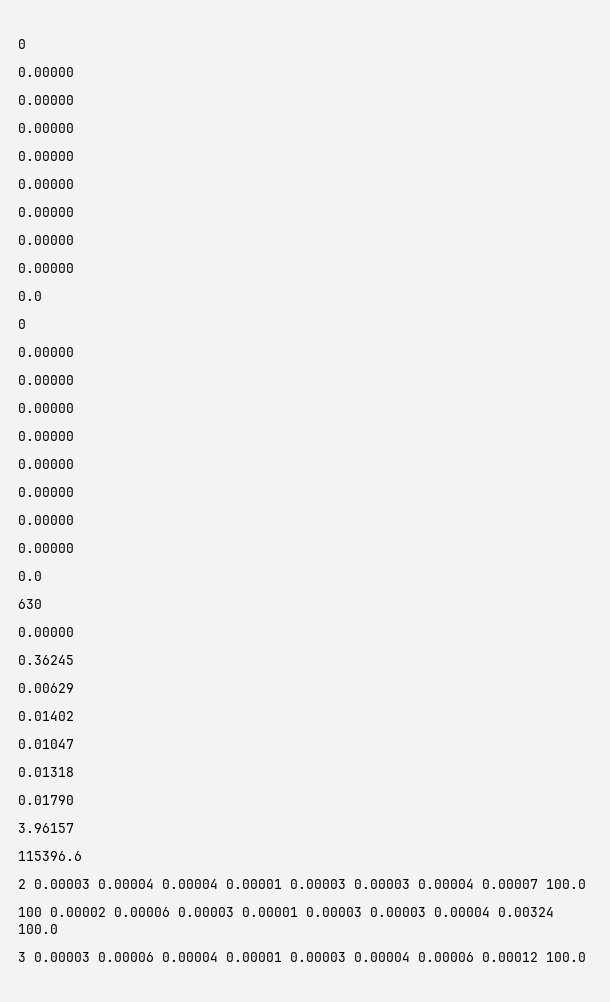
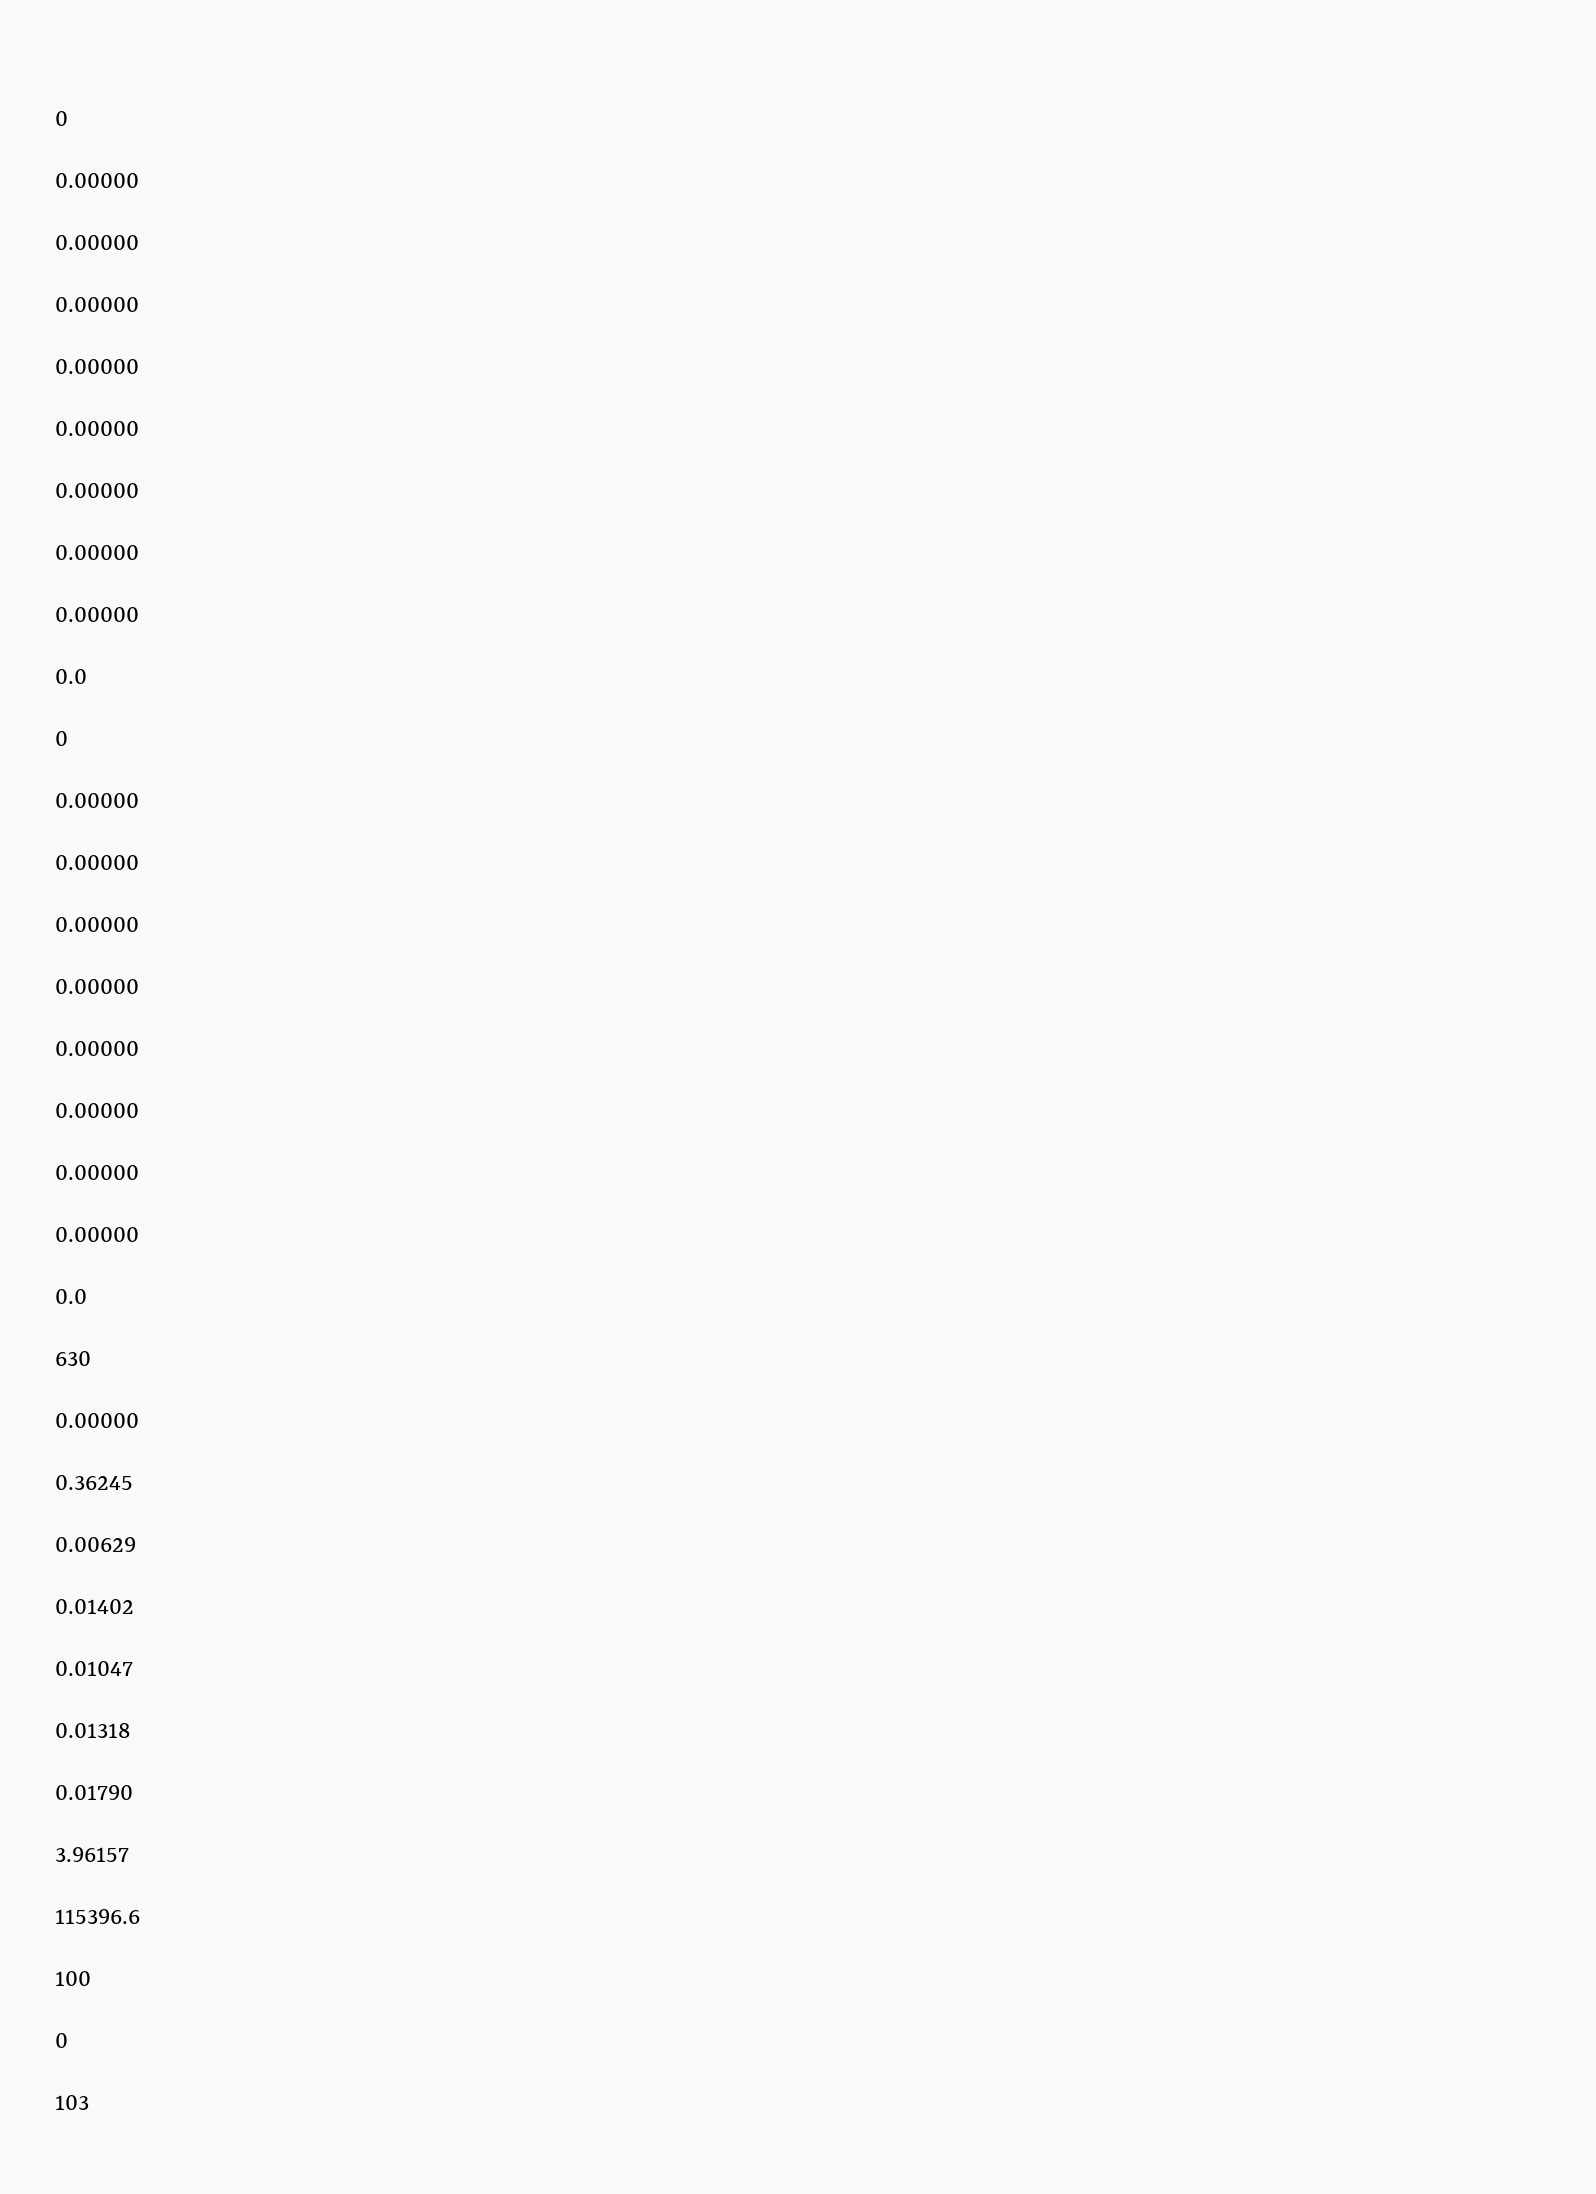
[18,879,586,889] [18,907,554,917] [18,924,58,934] [18,952,586,962] 2 0.00003 0.00004 0.00004 0.00001 0.00003 0.00003 0.00004 0.00007 100.0 // 100 0.00002 0.00006 0.00003 0.00001 0.00003 0.00003 0.00004 0.00324 100.0 // 3 0.00003 0.00006 0.00004 0.00001 0.00003 0.00004 0.00006 0.00012 100.0 -> [55,1971,91,1986] [55,2033,68,2048] [55,2095,89,2110] 100 // 0 // 103

